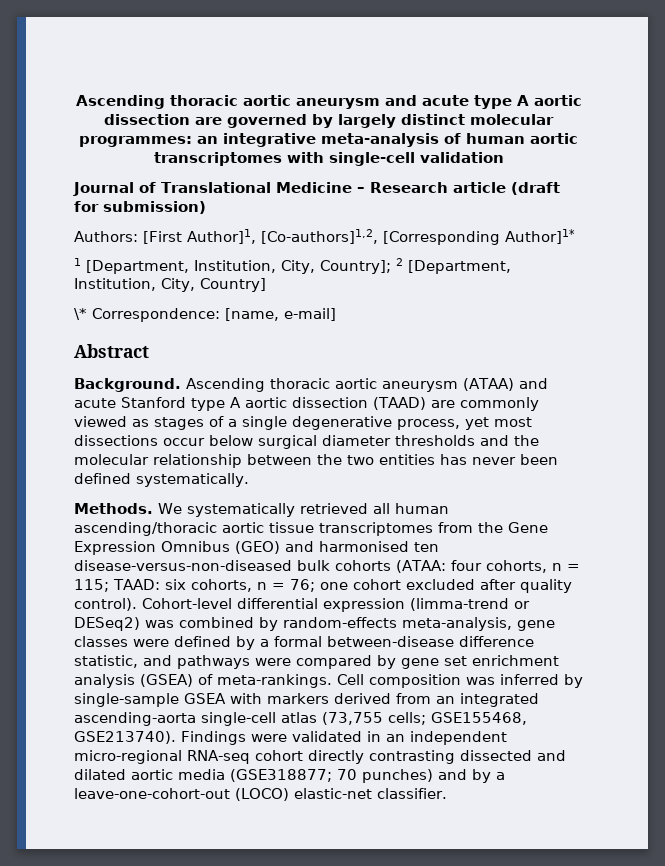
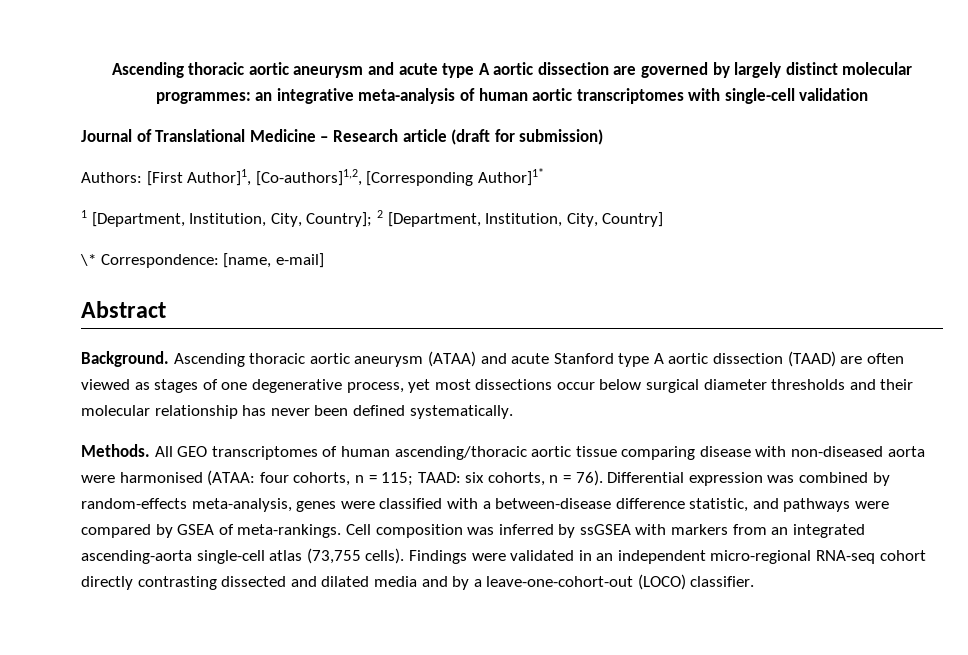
[459,397,539,411] commonly -> [866,353,904,364] often
[228,416,287,430] a single -> [221,382,248,390] one
[514,435,539,446] the -> [880,379,914,390] their
[247,454,435,465] between the two entities -> (238, 412) none
[158,503,449,517] [74,522,548,536] [74,541,439,555] [74,560,391,571] We systematically retrieved all human ascending/thoracic aortic tissue transcriptomes from the Gene Expression Omnibus (GEO) and harmonised ten disease-versus-non-diseased bulk cohorts -> [154,446,925,460] [81,472,203,483] All GEO transcriptomes of human ascending/thoracic aortic tissue comparing disease with non-diseased aorta were harmonised
[289,579,572,593] [74,598,530,612] [74,617,140,631] 76; one cohort excluded after quality control). Cohort-level differential expression (limma-trend or DESeq2) -> [575,470,763,486] 76). Differential expression
[517,620,555,631] [74,636,322,650] gene classes were defined by a formal -> [296,498,491,512] genes were classified with a
[401,655,559,669] [74,674,193,688] gene set enrichment analysis (GSEA) -> [177,524,215,535] GSEA
[74,693,226,707] single-sample GSEA -> [579,524,631,535] ssGSEA
[334,693,391,704] derived -> (729, 529) none
[388,712,527,725] [74,731,176,744] cells; GSE155468, GSE213740). -> [365,548,405,564] cells).
[131,769,433,783] aortic media (GSE318877; 70 punches) -> [373,576,417,587] media
[294,788,372,799] elastic-net -> (686, 582) none

